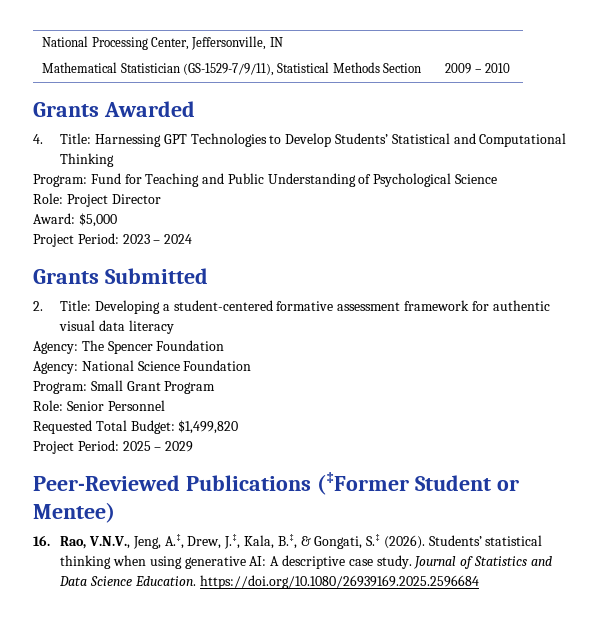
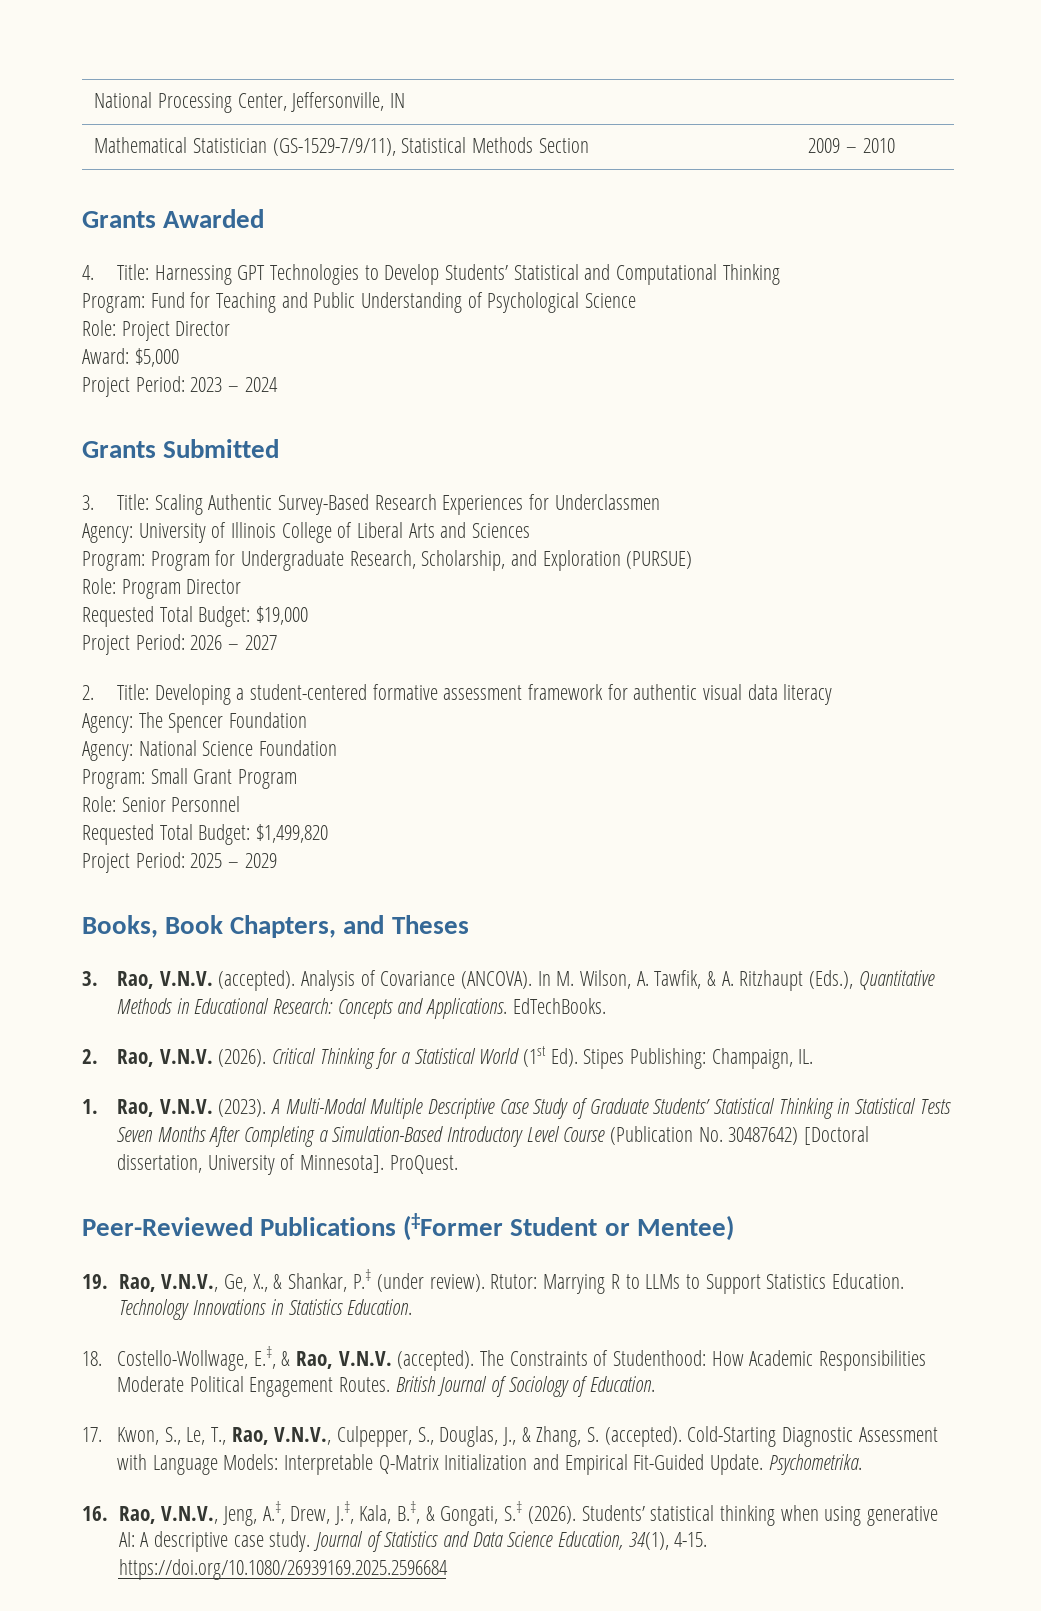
(208, 276) none -> [82,494,660,515] [82,522,531,543] [82,550,693,571] [82,578,242,599] [82,606,308,627] [82,634,277,655] // 3. Title: Scaling Authentic Survey-Based Research Experiences for Underclassmen // Agency: University of Illinois College of Liberal Arts and Sciences // Program: Program for Undergraduate Research, Scholarship, and Exploration (PURSUE) // Role: Program Director // Requested Total Budget: $19,000 // Project Period: 2026 – 2027
(194, 446) none -> [82,915,469,938] [82,970,935,991] [116,998,606,1019] [82,1046,814,1069] [82,1098,951,1119] [116,1126,869,1147] [116,1154,458,1175] // Books, Book Chapters, and Theses // 3. Rao, V.N.V. (accepted). Analysis of Covariance (ANCOVA). In M. Wilson, A. Tawfik, & A. Ritzhaupt (Eds.), Quantitative Methods in Educational Research: Concepts and Applications. EdTechBooks. // 2. Rao, V.N.V. (2026). Critical Thinking for a Statistical World (1st Ed). Stipes Publishing: Champaign, IL. // 1. Rao, V.N.V. (2023). A Multi-Modal Multiple Descriptive Case Study of Graduate Students’ Statistical Thinking in Statistical Tests Seven Months After Completing a Simulation-Based Introductory Level Course (Publication No. 30487642) [Doctoral dissertation, University of Minnesota]. ProQuest.
(115, 512) none -> [82,1269,904,1294] [118,1299,413,1320] [82,1346,926,1371] [116,1376,655,1397] [82,1426,938,1447] [116,1454,862,1475] // 19. Rao, V.N.V., Ge, X., & Shankar, P.‡ (under review). Rtutor: Marrying R to LLMs to Support Statistics Education. Technology Innovations in Statistics Education. // 18. Costello-Wollwage, E.‡, & Rao, V.N.V. (accepted). The Constraints of Studenthood: How Academic Responsibilities Moderate Political Engagement Routes. British Journal of Sociology of Education. // 17. Kwon, S., Le, T., Rao, V.N.V., Culpepper, S., Douglas, J., & Zhang, S. (accepted). Cold-Starting Diagnostic Assessment with Language Models: Interpretable Q-Matrix Initialization and Empirical Fit-Guided Update. Psychometrika.
[134,576,196,586] Education. -> [557,1531,708,1550] Education, 34(1), 4-15.

